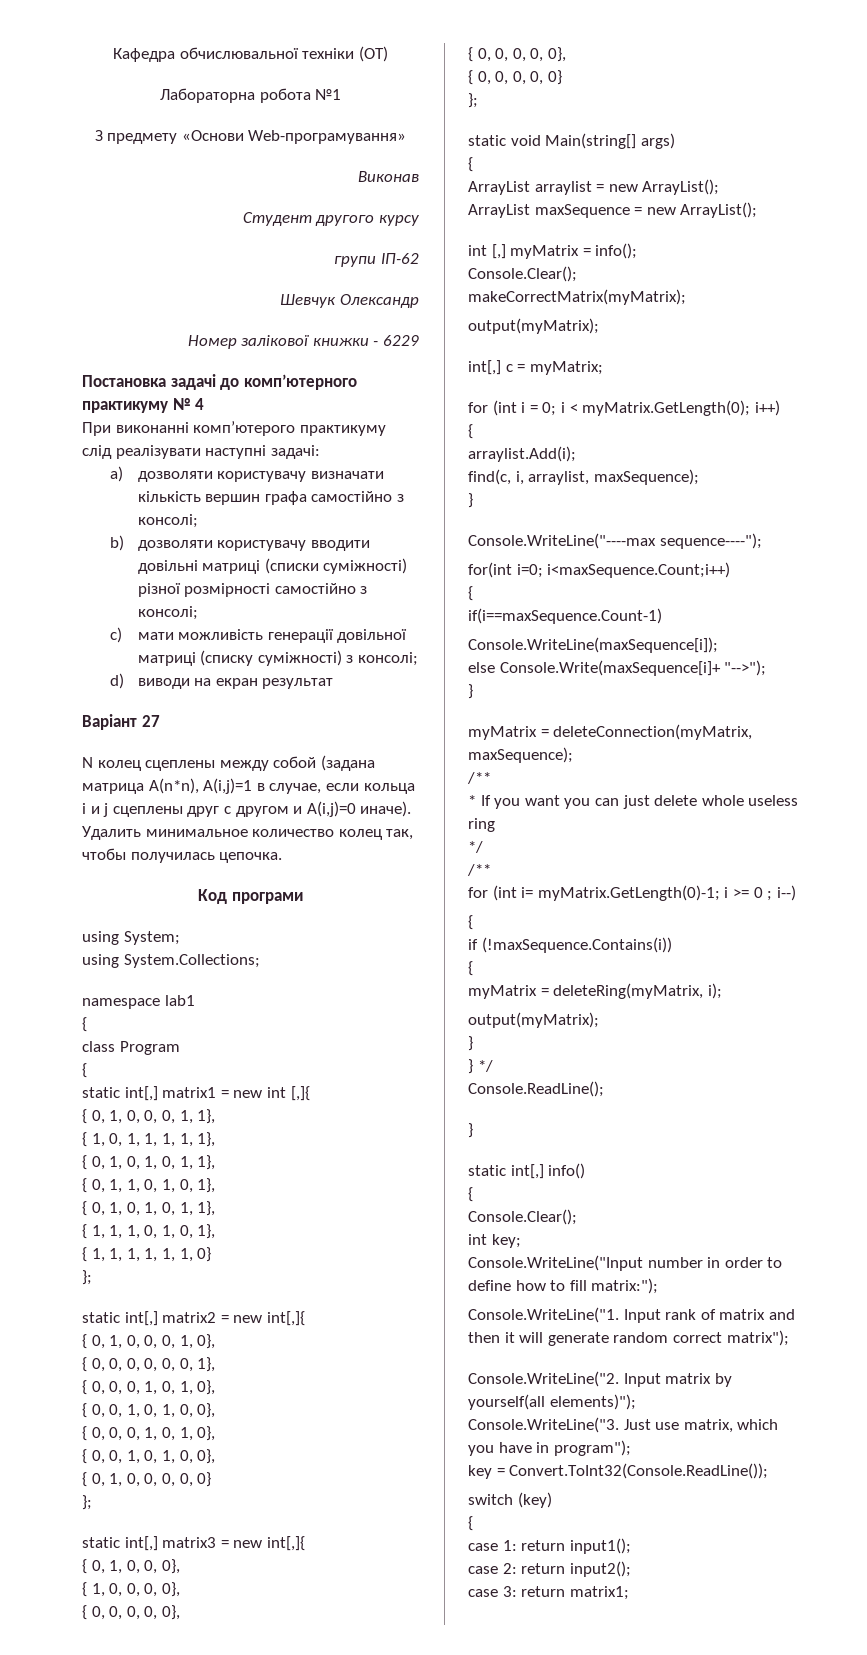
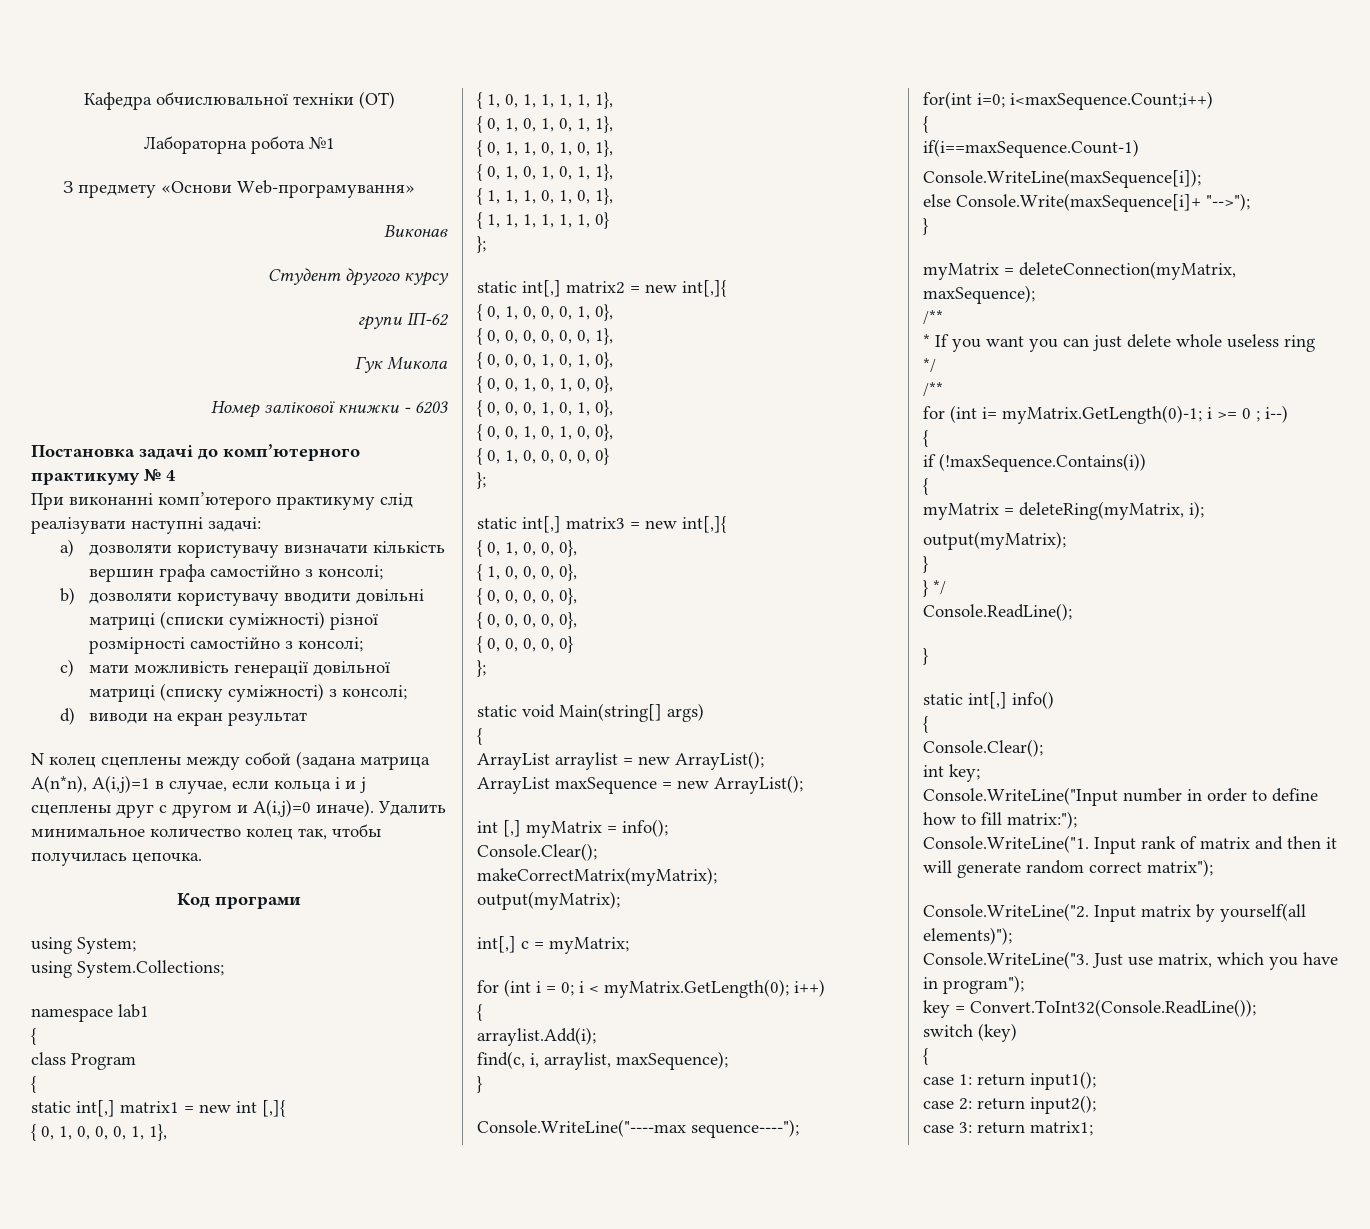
[280,294,419,308] Шевчук Олександр -> [355,356,448,373] Гук Микола
[382,335,419,346] 6229 -> [415,401,448,414] 6203
[82,714,160,730] // Варіант 27 -> (307, 719) none

